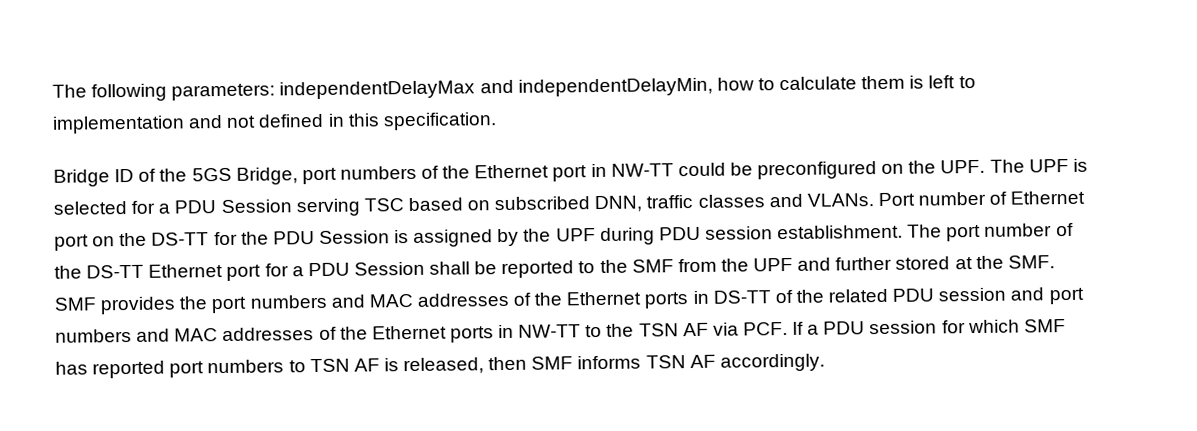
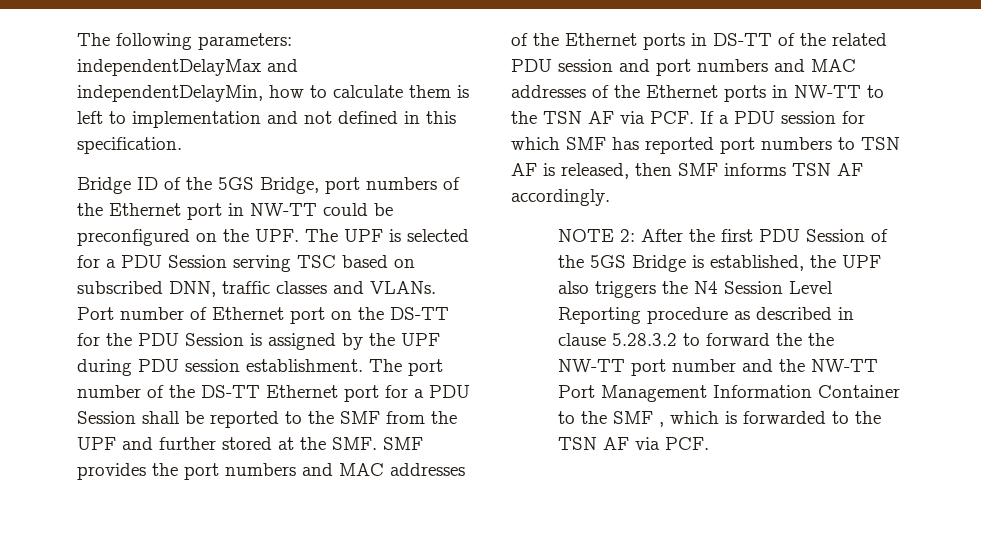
(825, 362) none -> [557,229,888,242] [557,255,881,272] [557,281,833,298] [557,307,854,324] [557,333,834,346] [557,359,878,376] [557,385,900,402] [557,411,881,427] [557,437,709,450] // NOTE 2: After the first PDU Session of the 5GS Bridge is established, the UPF also triggers the N4 Session Level Reporting procedure as described in clause 5.28.3.2 to forward the the NW-TT port number and the NW-TT Port Management Information Container to the SMF , which is forwarded to the TSN AF via PCF.

